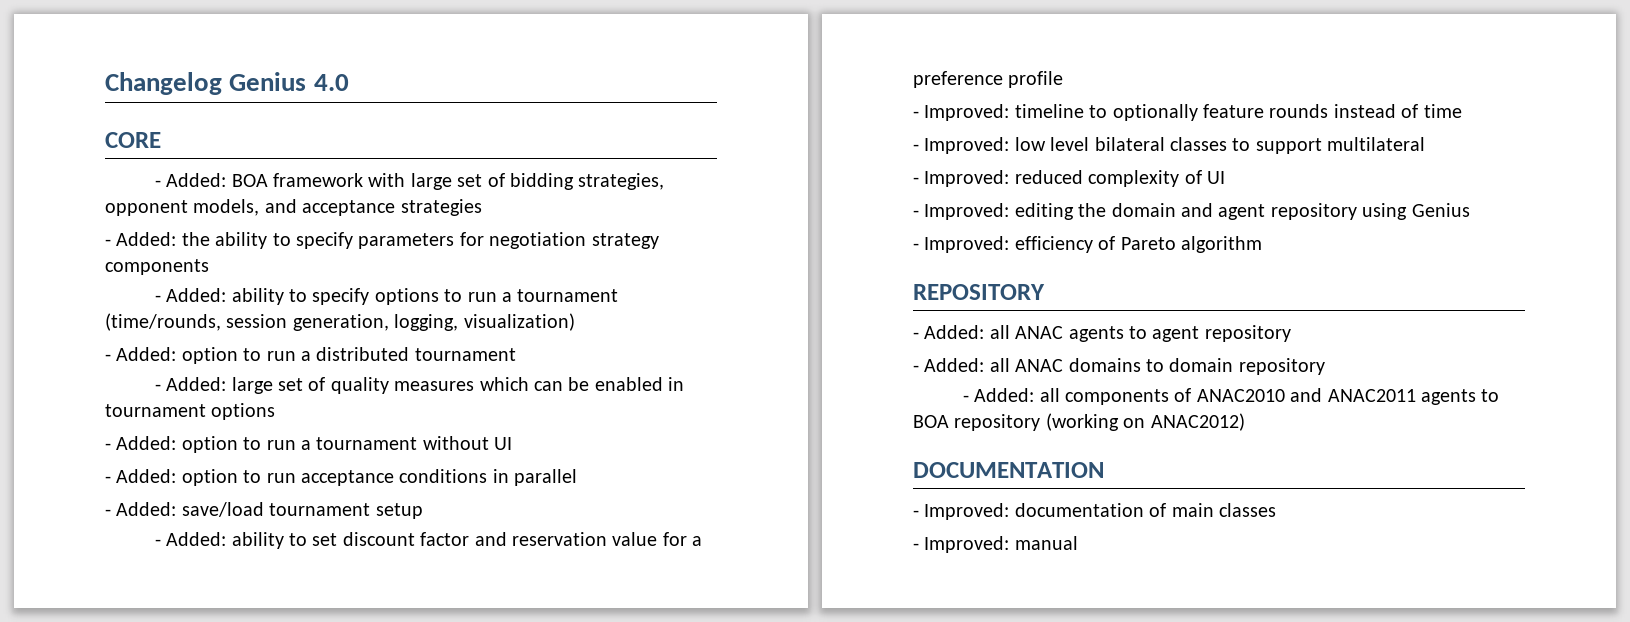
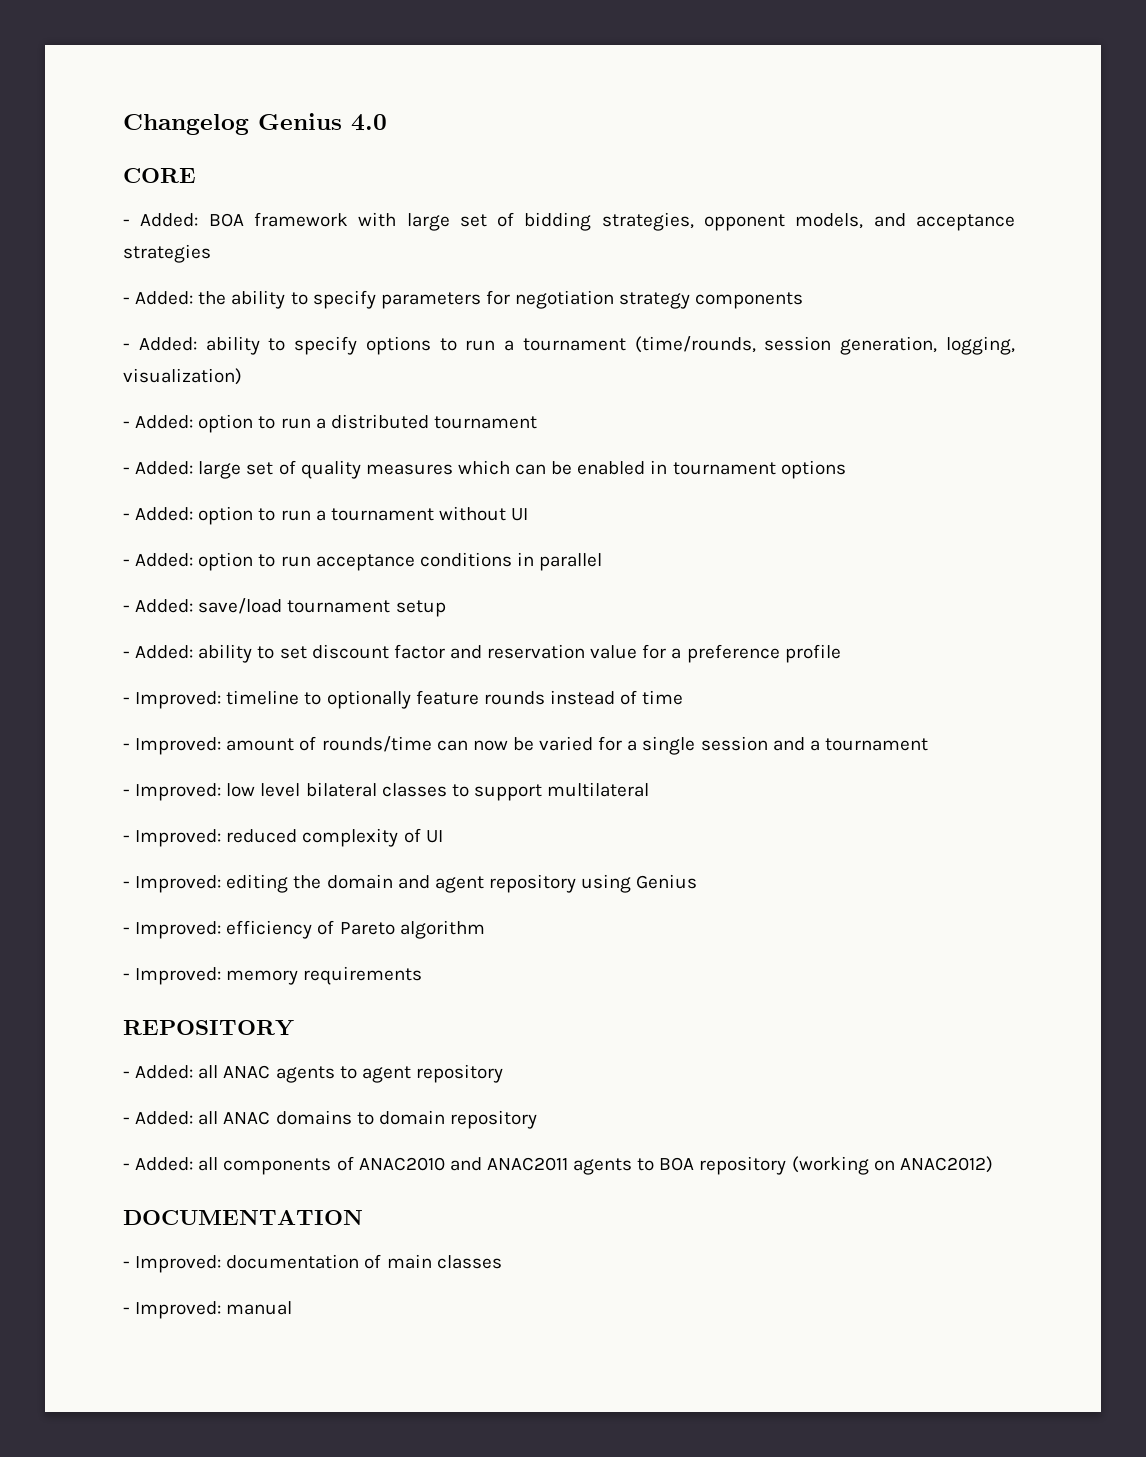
(1462, 111) none -> [123,736,928,755] // - Improved: amount of rounds/time can now be varied for a single session and a tournament
(1262, 244) none -> [123,966,423,985] // - Improved: memory requirements

